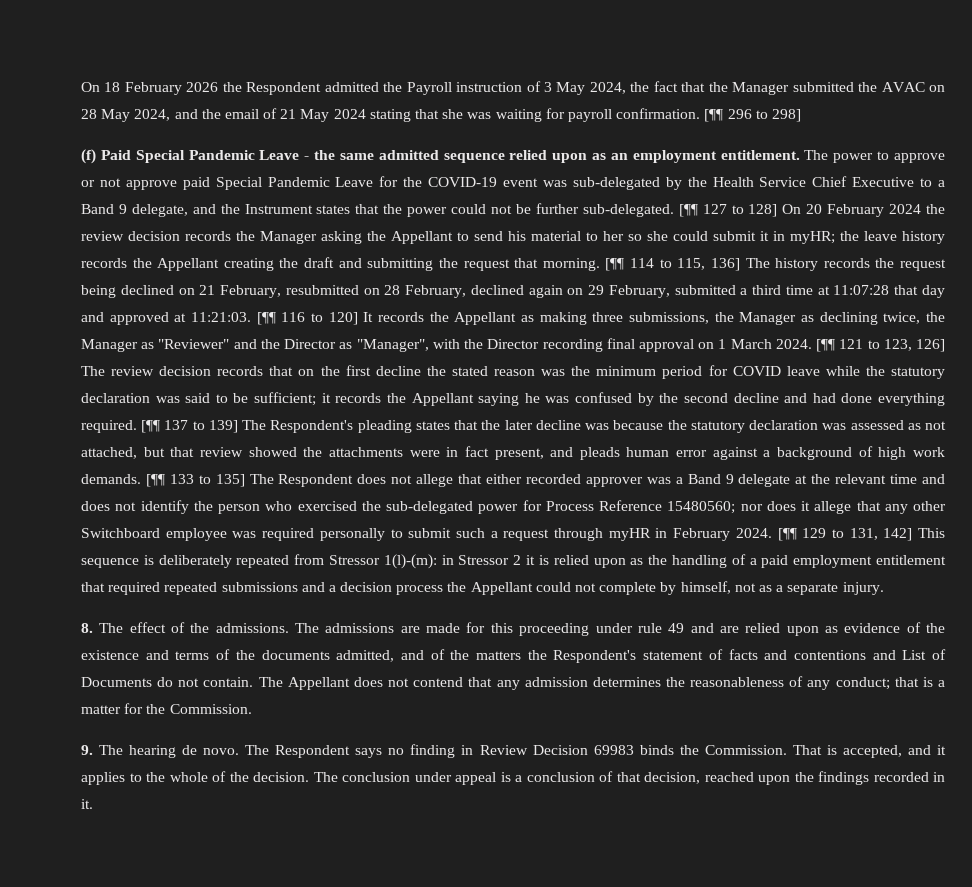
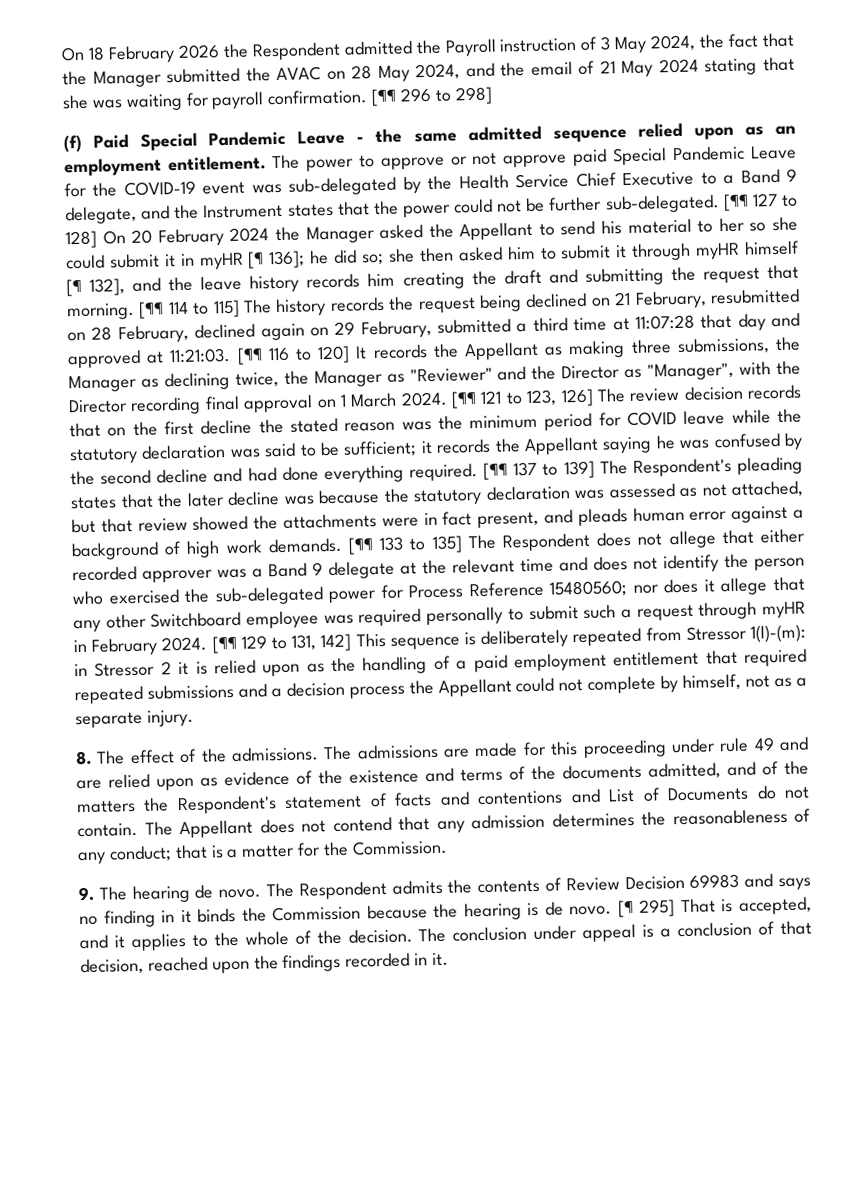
[81,231,362,244] review decision records the Manager asking -> [305,224,424,244] Manager asked
[790,231,835,244] myHR; -> [199,240,801,270] [66,277,162,297] myHR [¶ 136]; he did so; she then asked him to submit it through myHR himself [¶ 132], and
[132,258,220,271] the Appellant -> [367,272,396,287] him
[677,258,740,271] 115, 136] -> [212,299,240,318] 115]
[355,744,787,758] says no finding in Review Decision 69983 binds the Commission. -> [391,873,811,895] [79,899,676,928] admits the contents of Review Decision 69983 and says no finding in it binds the Commission because the hearing is de novo. [¶ 295]

